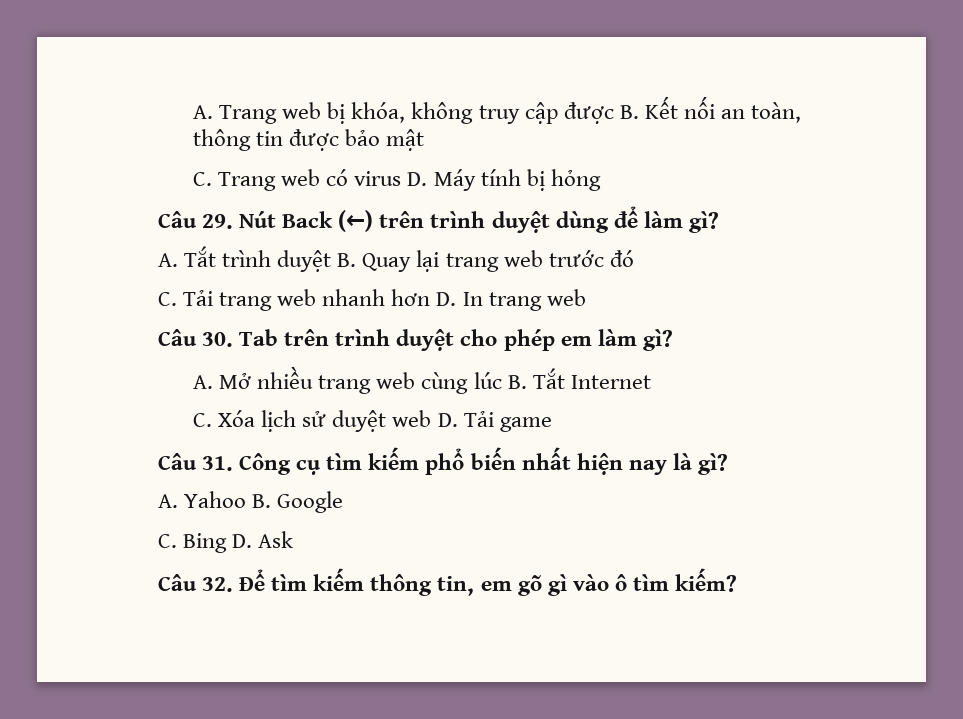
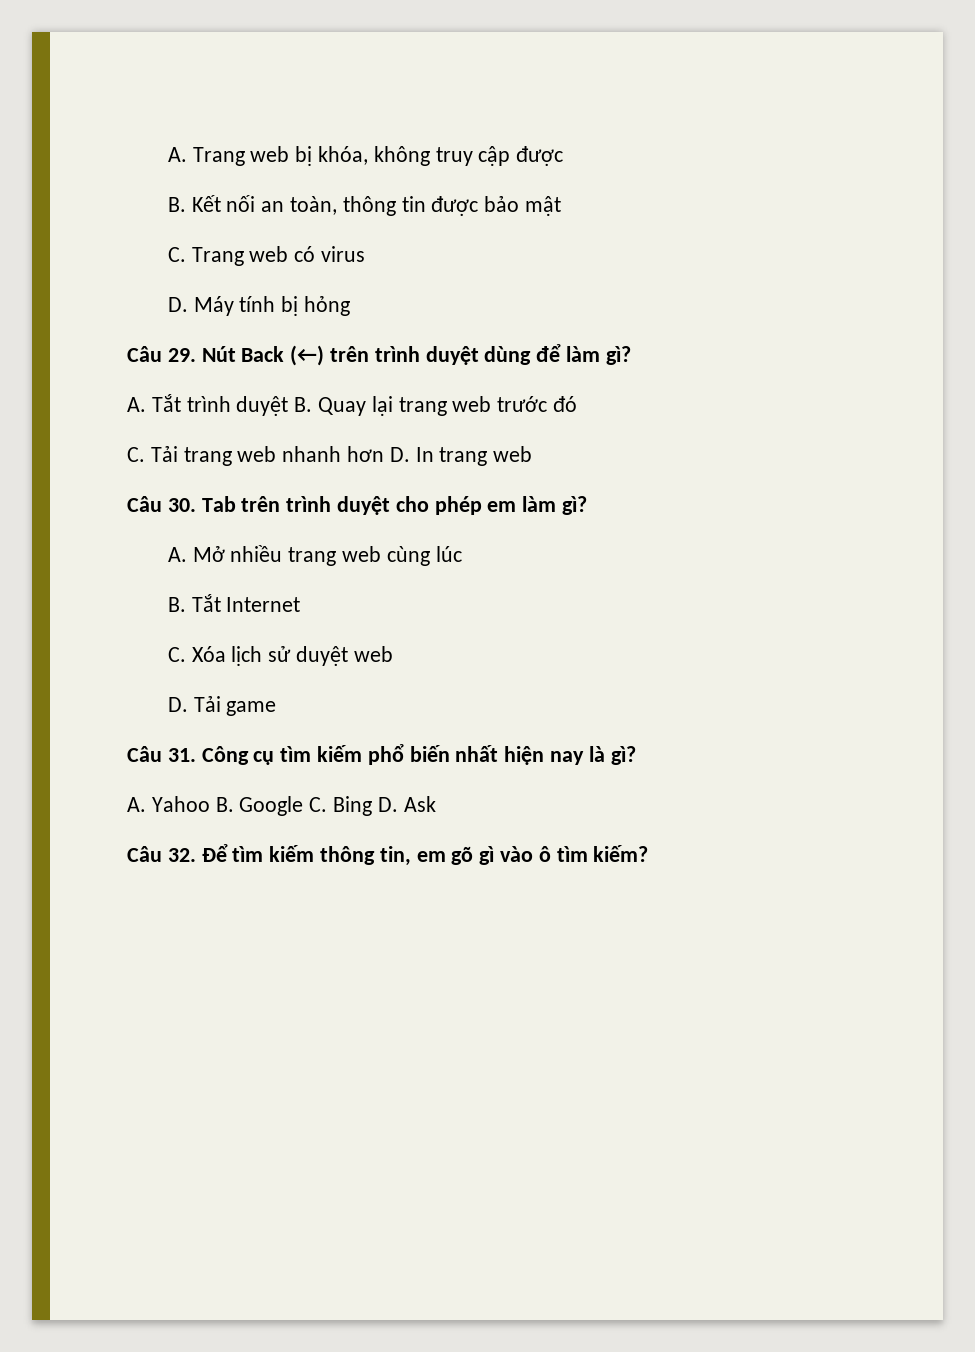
(614, 113) none -> (564, 156) //
(402, 178) none -> (366, 254) //
(502, 380) none -> (462, 554) //
(432, 418) none -> (393, 654) //
(344, 502) // -> (304, 806) none

